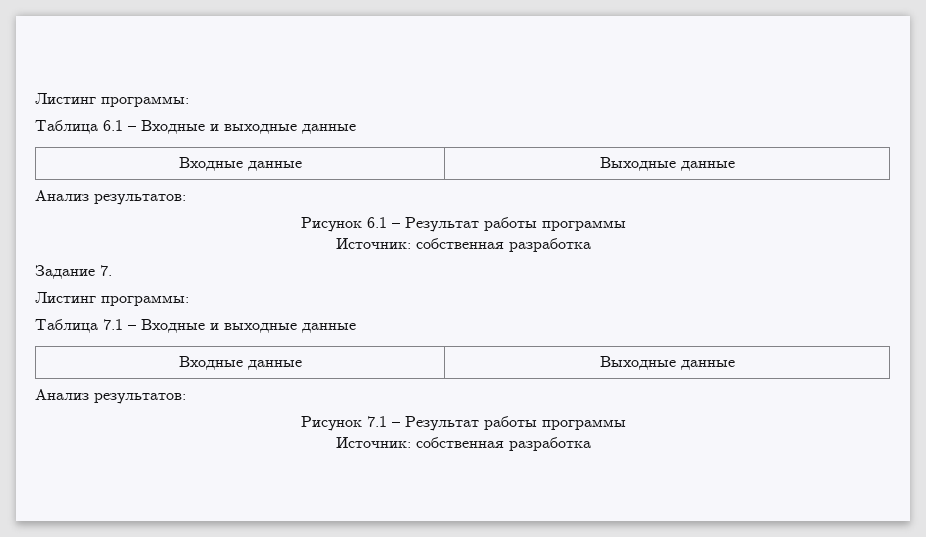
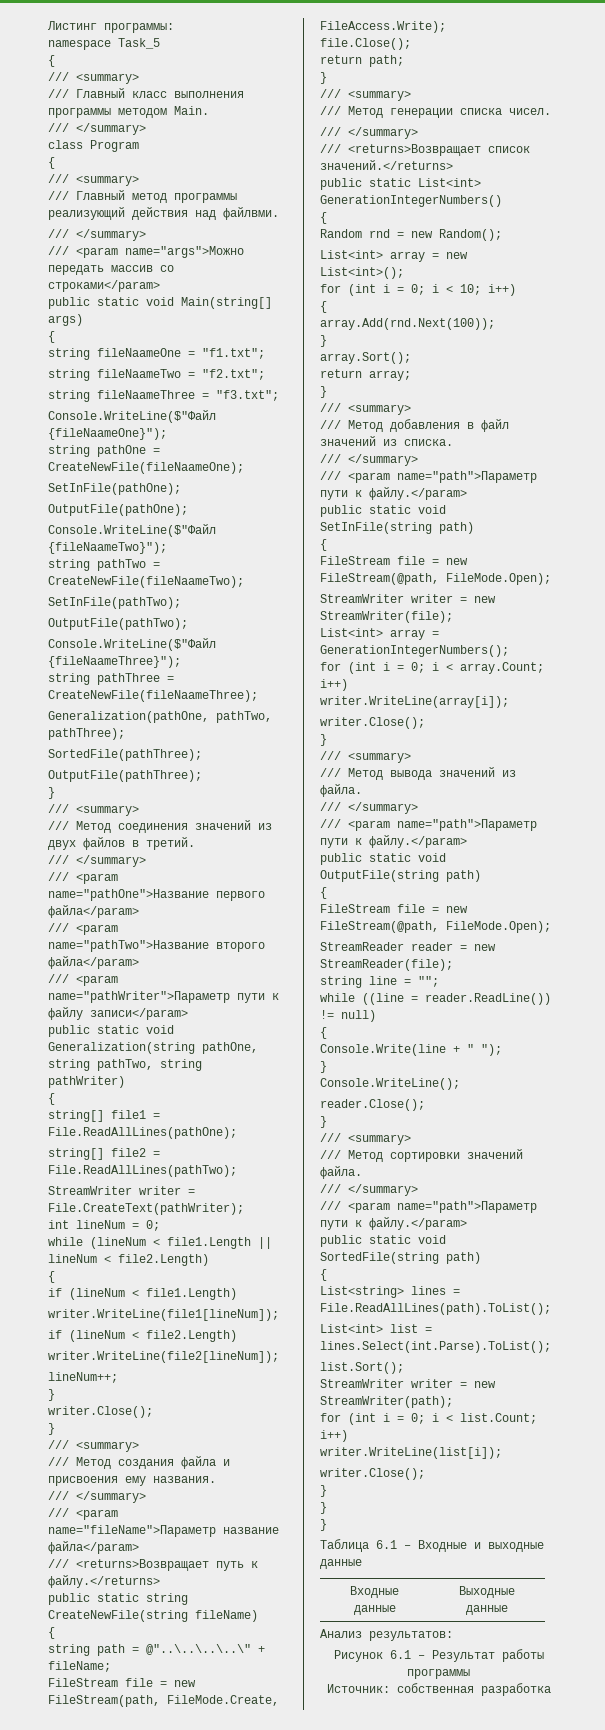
[35,93,189,107] Листинг программы: -> [47,21,174,33] [48,38,160,50] [48,55,55,67] [48,72,139,84] [48,88,244,98] [48,106,209,118] [48,123,146,135] [48,140,139,152] [48,157,55,169] [48,174,139,186] [48,190,237,203] [48,207,279,220] [48,229,146,241] [48,246,244,258] [48,265,174,275] [48,280,160,292] [48,297,272,309] [48,314,83,326] [48,331,55,343] [48,348,265,360] [48,369,265,381] [48,390,279,402] [48,410,216,423] [48,428,167,440] [48,445,160,457] [48,462,244,474] [48,483,181,495] [48,504,188,516] [48,524,216,537] [48,542,167,554] [48,559,160,571] [48,576,244,588] [48,597,181,609] [48,618,188,630] [48,638,216,651] [48,656,181,668] [48,673,174,685] [48,690,258,702] [48,711,272,723] [48,728,125,740] [48,749,202,761] [48,770,202,782] [48,787,55,799] [48,804,139,816] [48,820,272,833] [48,837,195,850] [48,855,146,867] [48,872,118,884] [48,889,265,901] [48,905,139,918] [48,923,118,935] [48,940,265,952] [48,956,139,969] [48,974,118,986] [48,991,279,1003] [48,1007,188,1020] [48,1025,174,1037] [48,1042,258,1054] [48,1059,202,1071] [48,1076,125,1088] [48,1093,55,1105] [48,1110,160,1122] [48,1127,237,1139] [48,1148,160,1160] [48,1165,237,1177] [48,1186,195,1195] [48,1203,244,1215] [48,1220,160,1231] [48,1237,272,1249] [48,1254,209,1266] [48,1271,55,1283] [48,1288,237,1300] [48,1309,279,1321] [48,1330,237,1342] [48,1351,279,1363] [48,1372,118,1383] [48,1389,55,1401] [48,1406,153,1418] [48,1423,55,1435] [48,1440,139,1452] [48,1456,230,1469] [48,1476,216,1486] [48,1491,146,1503] [48,1508,118,1520] [48,1525,279,1537] [48,1541,139,1554] [48,1559,258,1571] [48,1575,160,1588] [48,1593,188,1605] [48,1610,258,1622] [48,1627,55,1639] [48,1644,265,1656] [48,1661,111,1672] [48,1678,196,1687] [48,1695,279,1707] [320,21,446,33] [320,38,411,50] [320,55,404,67] [320,72,327,84] [320,89,411,101] [320,106,551,118] [320,127,418,139] [320,144,530,156] [320,160,453,170] [320,178,481,190] [320,195,502,207] [320,212,327,224] [320,229,502,241] [320,250,468,262] [320,267,404,279] [320,284,516,296] [320,301,327,313] [320,318,495,330] [320,335,327,347] [320,352,411,364] [320,369,411,381] [320,386,327,398] [320,403,411,415] [320,419,509,432] [320,436,453,446] [320,454,418,466] [320,471,537,483] [320,487,467,500] [320,505,446,517] [320,522,474,534] [320,539,327,551] [320,556,468,565] [320,573,551,585] [320,594,496,603] [320,611,453,623] [320,628,439,640] [320,645,509,657] [320,662,544,674] [320,679,348,691] [320,696,509,708] [320,717,425,729] [320,734,327,746] [320,751,411,763] [320,767,516,780] [320,784,362,797] [320,802,418,814] [320,819,537,831] [320,835,467,848] [320,853,446,865] [320,870,481,882] [320,887,327,899] [320,904,468,913] [320,921,551,933] [320,942,496,951] [320,959,453,971] [320,976,439,988] [320,993,551,1005] [320,1010,376,1022] [320,1027,327,1039] [320,1044,502,1056] [320,1061,327,1073] [320,1078,460,1090] [320,1099,425,1111] [320,1116,327,1128] [320,1133,411,1145] [320,1149,523,1162] [320,1166,362,1179] [320,1184,418,1196] [320,1201,537,1213] [320,1217,467,1230] [320,1235,446,1247] [320,1252,481,1264] [320,1269,327,1281] [320,1286,460,1298] [320,1303,551,1315] [320,1324,432,1333] [320,1341,551,1353] [320,1362,404,1374] [320,1379,496,1388] [320,1396,453,1408] [320,1413,537,1425] [320,1430,348,1442] [320,1447,502,1459] [320,1468,425,1480] [320,1485,327,1497] [320,1502,327,1514] [320,1519,327,1531] Листинг программы: // namespace Task_5 // { // /// <summary> // /// Главный класс выполнения программы методом Main. // /// </summary> // class Program // { // /// <summary> // /// Главный метод программы реализующий действия над файлвми. // /// </summary> // /// <param name="args">Можно передать массив со строками</param> // public static void Main(string[] args) // { // string fileNaameOne = "f1.txt"; // string fileNaameTwo = "f2.txt"; // string fileNaameThree = "f3.txt"; // Console.WriteLine($"Файл {fileNaameOne}"); // string pathOne = CreateNewFile(fileNaameOne); // SetInFile(pathOne); // OutputFile(pathOne); // Console.WriteLine($"Файл {fileNaameTwo}"); // string pathTwo = CreateNewFile(fileNaameTwo); // SetInFile(pathTwo); // OutputFile(pathTwo); // Console.WriteLine($"Файл {fileNaameThree}"); // string pathThree = CreateNewFile(fileNaameThree); // Generalization(pathOne, pathTwo, pathThree); // SortedFile(pathThree); // OutputFile(pathThree); // } // /// <summary> // /// Метод соединения значений из двух файлов в третий. // /// </summary> // /// <param name="pathOne">Название первого файла</param> // /// <param name="pathTwo">Название второго файла</param> // /// <param name="pathWriter">Параметр пути к файлу записи</param> // public static void Generalization(string pathOne, string pathTwo, string pathWriter) // { // string[] file1 = File.ReadAllLines(pathOne); // string[] file2 = File.ReadAllLines(pathTwo); // StreamWriter writer = File.CreateText(pathWriter); // int lineNum = 0; // while (lineNum < file1.Length || lineNum < file2.Length) // { // if (lineNum < file1.Length) // writer.WriteLine(file1[lineNum]); // if (lineNum < file2.Length) // writer.WriteLine(file2[lineNum]); // lineNum++; // } // writer.Close(); // } // /// <summary> // /// Метод создания файла и присвоения ему названия. // /// </summary> // /// <param name="fileName">Параметр название файла</param> // /// <returns>Возвращает путь к файлу.</returns> // public static string CreateNewFile(string fileName) // { // string path = @"..\..\..\..\" + fileName; // FileStream file = new FileStream(path, FileMode.Create, FileAccess.Write); // file.Close(); // return path; // } // /// <summary> // /// Метод генерации списка чисел. // /// </summary> // /// <returns>Возвращает список значений.</returns> // public static List<int> GenerationIntegerNumbers() // { // Random rnd = new Random(); // List<int> array = new List<int>(); // for (int i = 0; i < 10; i++) // { // array.Add(rnd.Next(100)); // } // array.Sort(); // return array; // } // /// <summary> // /// Метод добавления в файл значений из списка. // /// </summary> // /// <param name="path">Параметр пути к файлу.</param> // public static void SetInFile(string path) // { // FileStream file = new FileStream(@path, FileMode.Open); // StreamWriter writer = new StreamWriter(file); // List<int> array = GenerationIntegerNumbers(); // for (int i = 0; i < array.Count; i++) // writer.WriteLine(array[i]); // writer.Close(); // } // /// <summary> // /// Метод вывода значений из файла. // /// </summary> // /// <param name="path">Параметр пути к файлу.</param> // public static void OutputFile(string path) // { // FileStream file = new FileStream(@path, FileMode.Open); // StreamReader reader = new StreamReader(file); // string line = ""; // while ((line = reader.ReadLine()) != null) // { // Console.Write(line + " "); // } // Console.WriteLine(); // reader.Close(); // } // /// <summary> // /// Метод сортировки значений файла. // /// </summary> // /// <param name="path">Параметр пути к файлу.</param> // public static void SortedFile(string path) // { // List<string> lines = File.ReadAllLines(path).ToList(); // List<int> list = lines.Select(int.Parse).ToList(); // list.Sort(); // StreamWriter writer = new StreamWriter(path); // for (int i = 0; i < list.Count; i++) // writer.WriteLine(list[i]); // writer.Close(); // } // } // }
[35,265,112,279] [35,292,189,306] [35,319,356,333] [178,356,302,370] [599,356,735,370] [35,389,186,404] [300,416,626,431] [335,437,591,451] // Задание 7. // Листинг программы: // Таблица 7.1 – Входные и выходные данные // Входные данные | Выходные данные // Анализ результатов: // Рисунок 7.1 – Результат работы программы // Источник: собственная разработка -> (551, 1689) none

